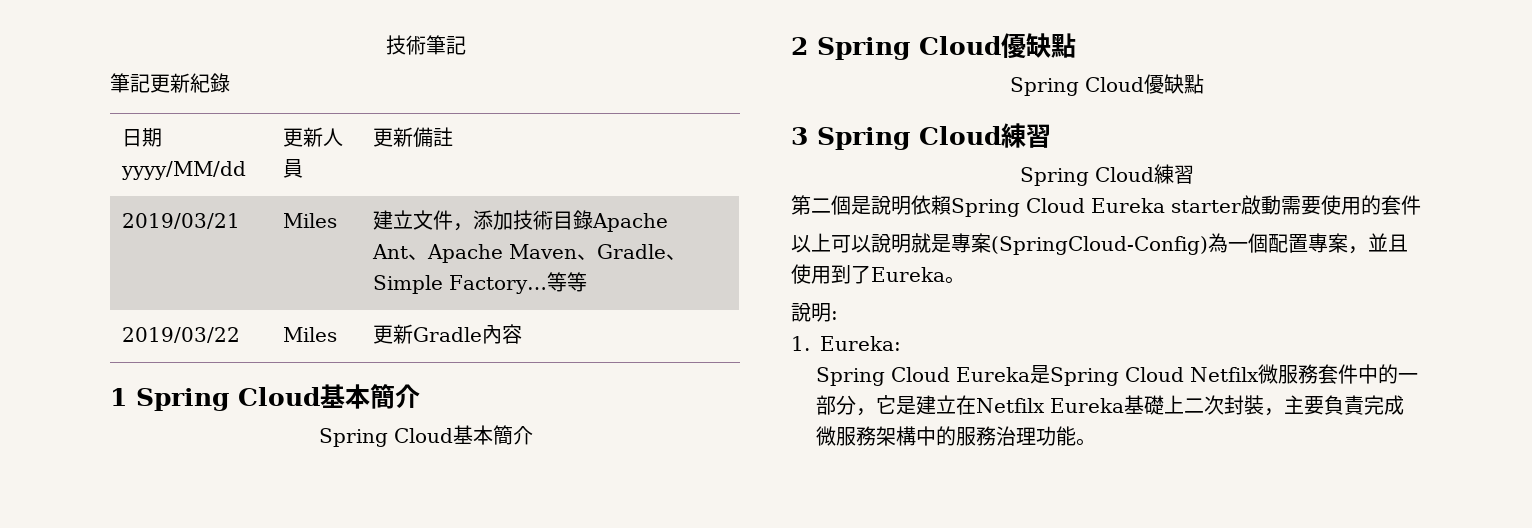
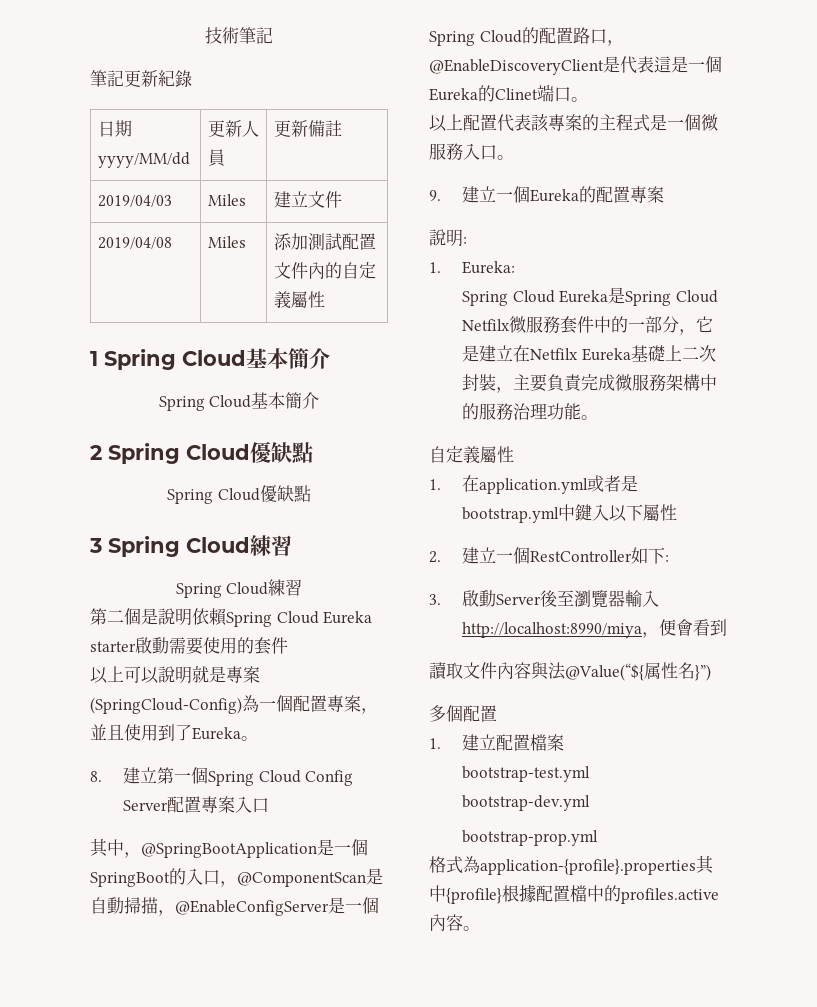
[121,213,240,229] 2019/03/21 -> [97,195,172,207] 2019/04/03
[452,210,668,232] [371,244,686,263] [372,272,587,294] [121,327,240,343] [282,327,337,342] [372,324,522,344] ，添加技術目錄Apache Ant、Apache Maven、Gradle、Simple Factory…等等 // 2019/03/22 | Miles | 更新Gradle內容 -> [97,237,172,249] [207,236,246,248] [273,233,376,251] [273,262,376,279] [273,291,325,309] // 2019/04/08 | Miles | 添加測試配置文件內的自定義屬性
(965, 280) none -> [90,767,354,786] [122,796,269,813] [90,838,368,858] [90,868,383,887] [90,897,379,916] [429,27,624,46] [429,56,722,75] [429,84,588,102] [429,114,718,132] [429,143,514,160] [429,186,664,203] // 8.建立第一個Spring Cloud Config Server配置專案入口 // 其中，@SpringBootApplication是一個SpringBoot的入口，@ComponentScan是自動掃描，@EnableConfigServer是一個Spring Cloud的配置路口，@EnableDiscoveryClient是代表這是一個Eureka的Clinet端口。 // 以上配置代表該專案的主程式是一個微服務入口。 // 9.建立一個Eureka的配置專案
(1097, 442) none -> [429,446,514,464] [429,475,638,494] [461,504,677,523] [429,547,669,564] [429,590,659,608] [461,619,727,638] [429,662,711,681] [429,705,497,722] [429,734,564,751] [461,766,590,782] [461,795,590,811] [461,830,598,846] [429,855,714,875] [429,884,719,904] [429,914,480,931] // 自定義屬性 // 1.在application.yml或者是bootstrap.yml中鍵入以下屬性 // 2.建立一個RestController如下: // 3.啟動Server後至瀏覽器輸入http://localhost:8990/miya，便會看到 // 讀取文件內容與法@Value(“${属性名}”) // 多個配置 // 1.建立配置檔案 // bootstrap-test.yml // bootstrap-dev.yml // bootstrap-prop.yml // 格式為application-{profile}.properties其中{profile}根據配置檔中的profiles.active內容。

